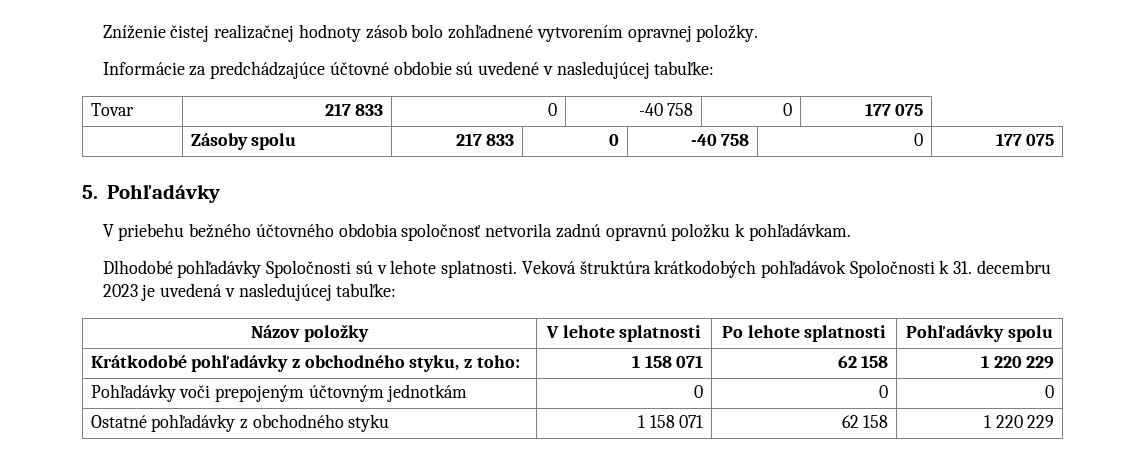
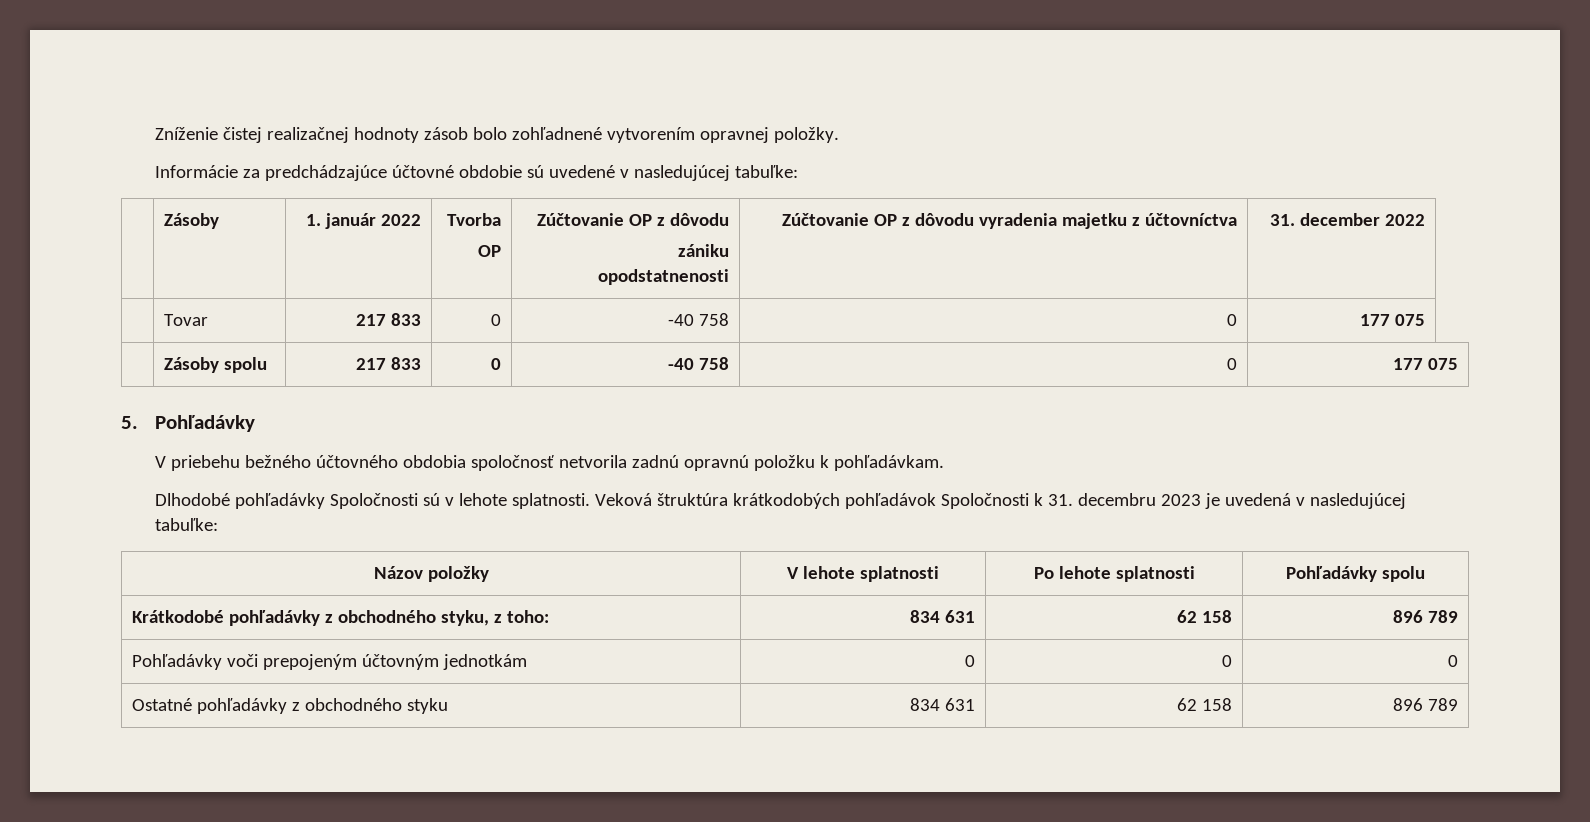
(715, 68) none -> [163,213,219,229] [306,213,422,229] [447,213,502,226] [478,245,502,257] [537,213,730,226] [678,244,730,257] [598,269,730,285] [782,213,1238,229] [1270,213,1426,226] | Zásoby | 1. január 2022 | Tvorba // OP | Zúčtovanie OP z dôvodu // zániku // opodstatnenosti | Zúčtovanie OP z dôvodu vyradenia majetku z účtovníctva | 31. december 2022 // |
[632,355,704,368] [837,355,889,368] [981,355,1055,369] 1 158 071 | 62 158 | 1 220 229 -> [910,610,976,623] [1177,610,1233,623] [1393,610,1459,623] 834 631 | 62 158 | 896 789
[638,415,704,428] [841,415,889,428] [984,415,1055,428] 1 158 071 | 62 158 | 1 220 229 -> [910,698,976,711] [1177,698,1233,711] [1393,698,1459,711] 834 631 | 62 158 | 896 789

